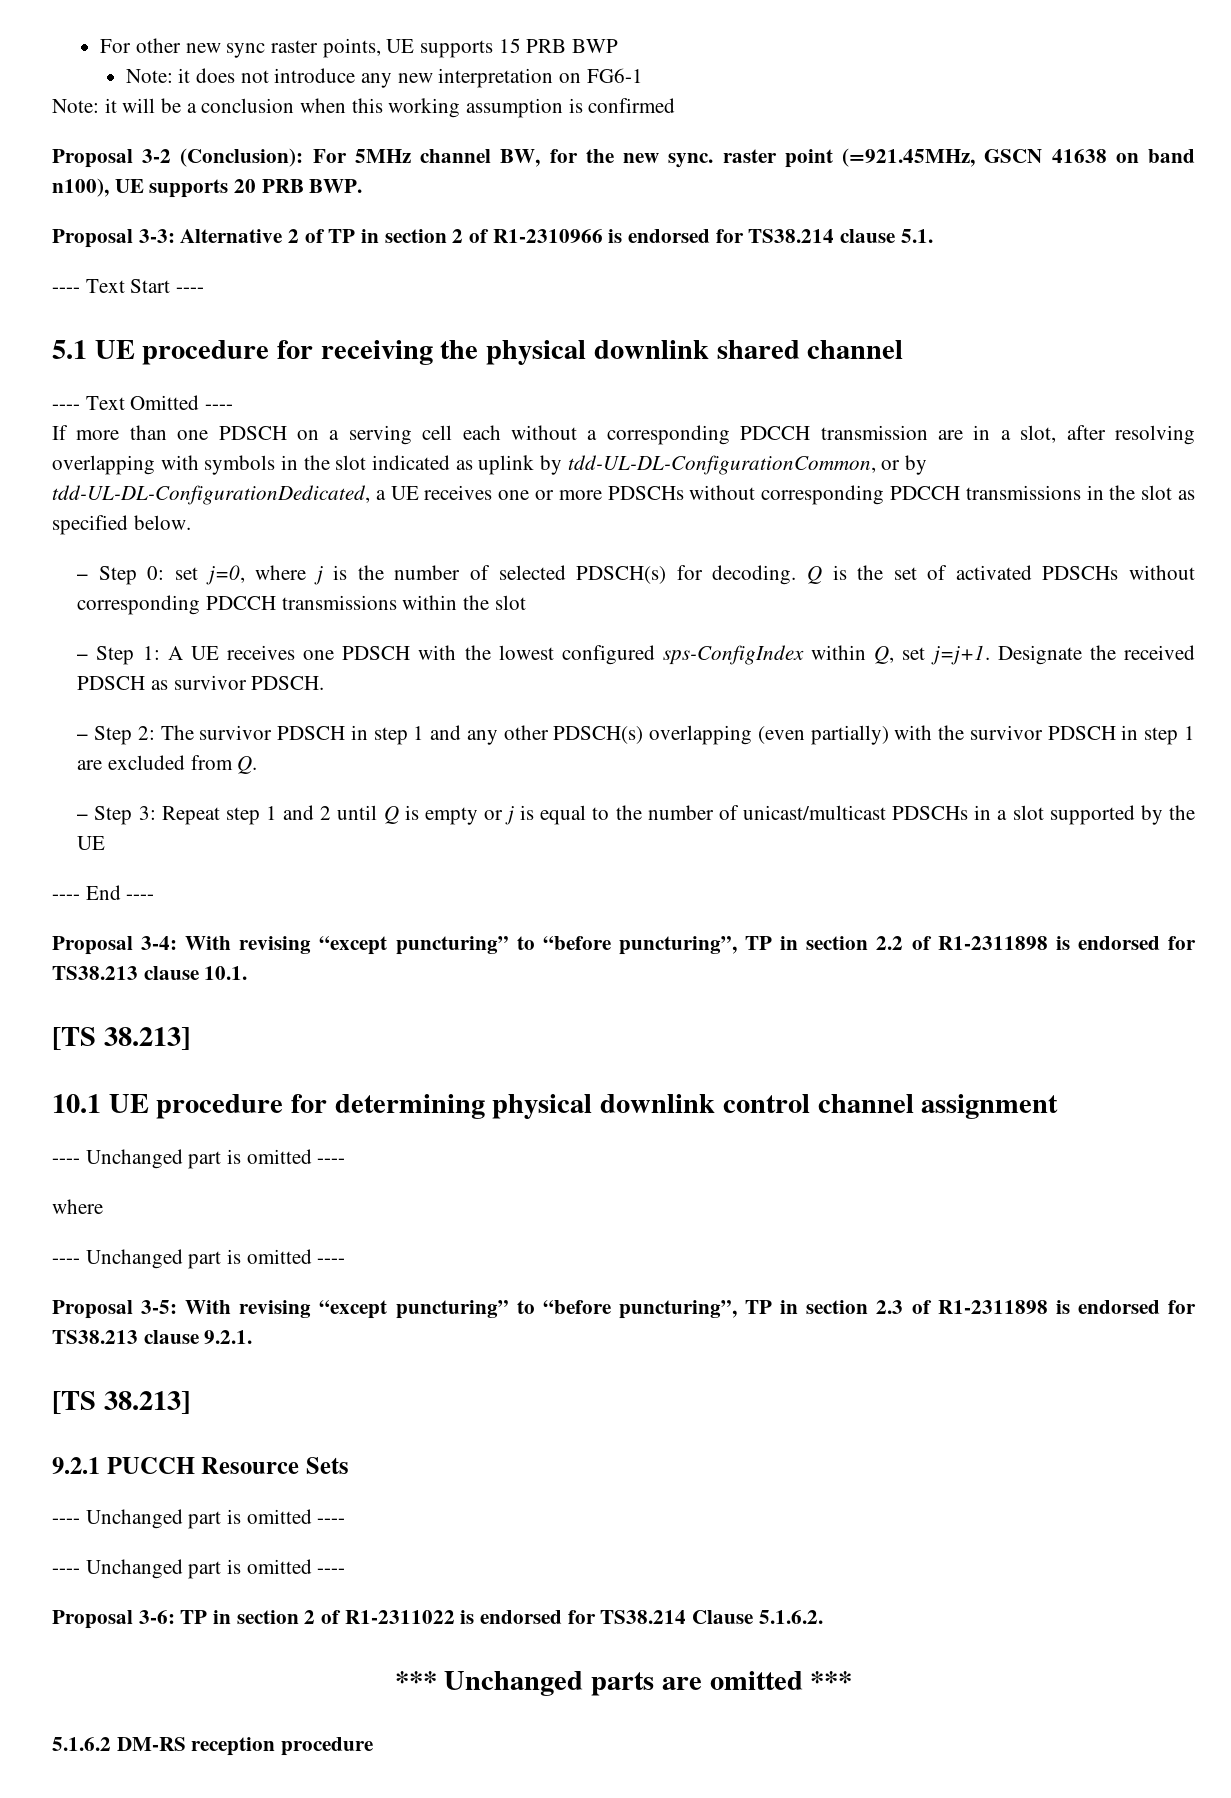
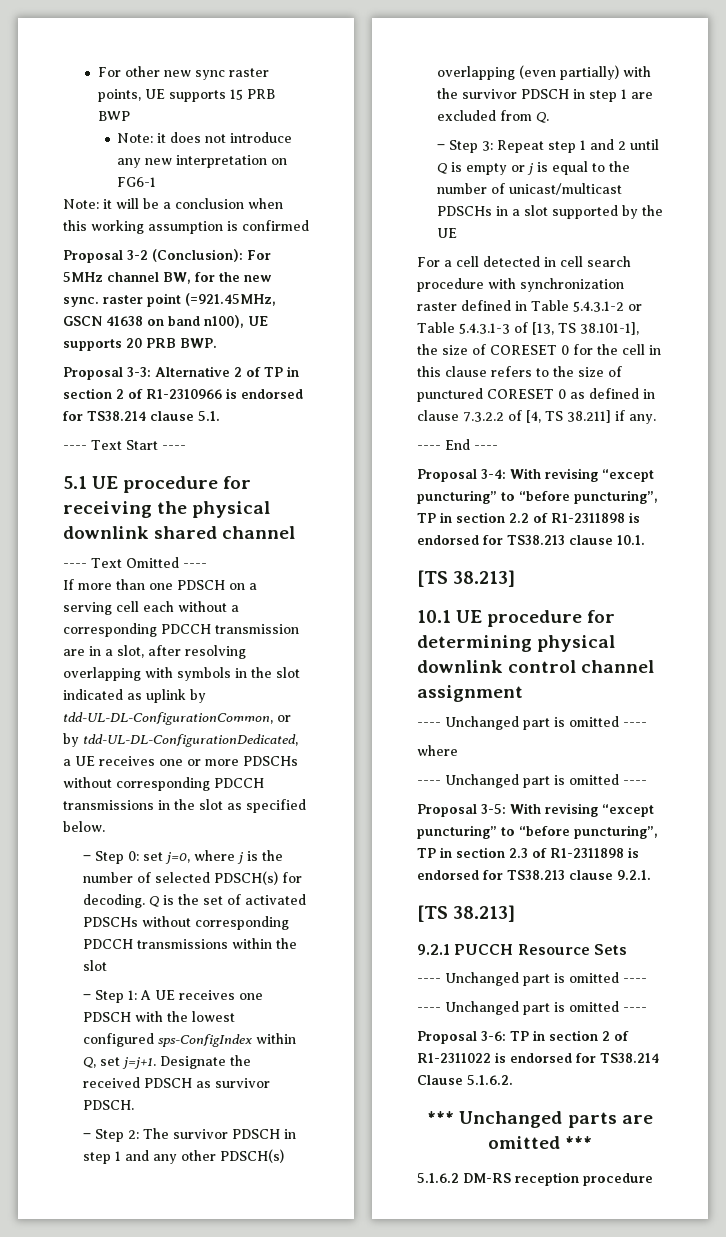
(106, 843) none -> [417,256,631,267] [417,278,624,292] [417,300,642,312] [417,322,639,335] [417,344,661,355] [417,366,622,377] [417,388,655,402] [417,410,656,424] // For a cell detected in cell search procedure with synchronization raster defined in Table 5.4.3.1-2 or Table 5.4.3.1-3 of [13, TS 38.101-1], the size of CORESET 0 for the cell in this clause refers to the size of punctured CORESET 0 as defined in clause 7.3.2.2 of [4, TS 38.211] if any.

